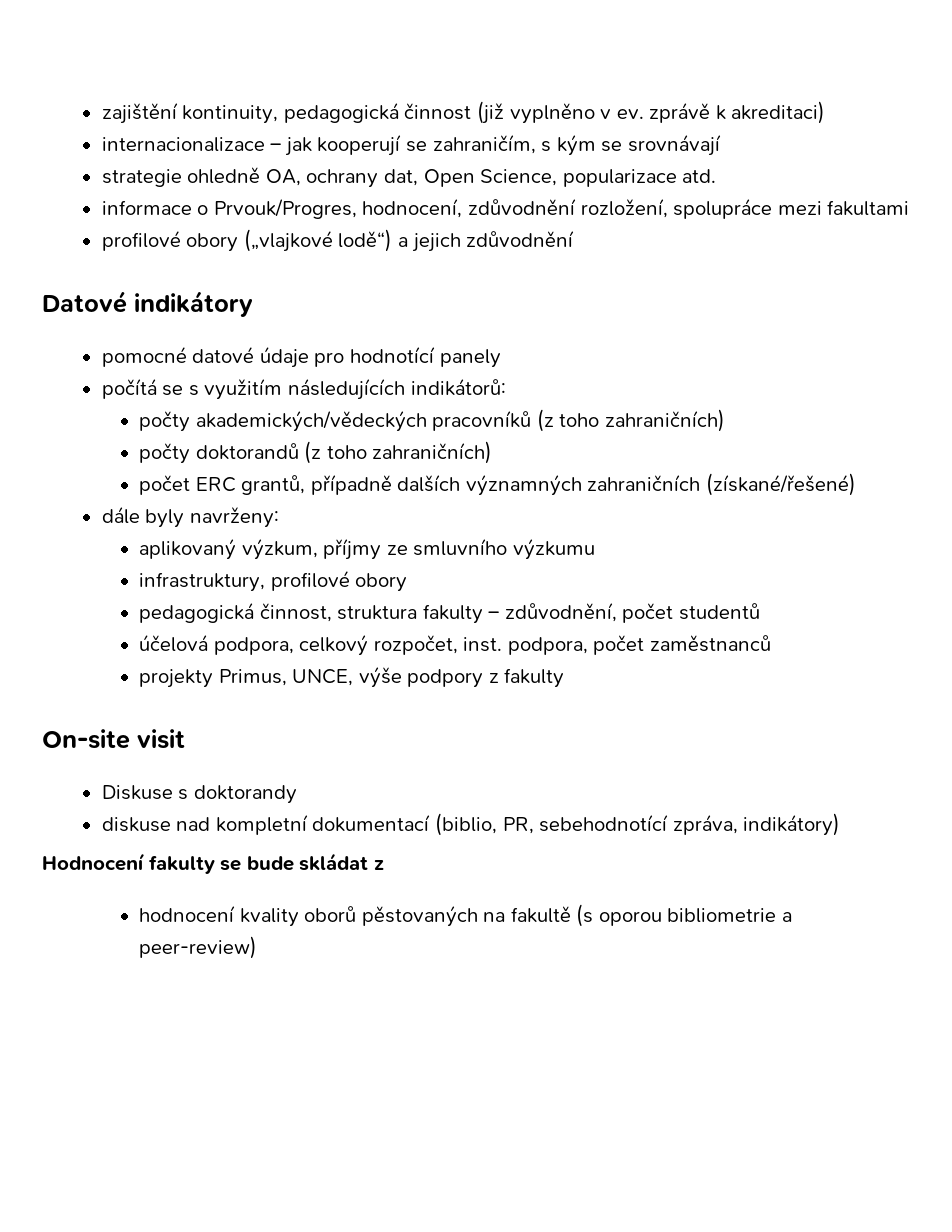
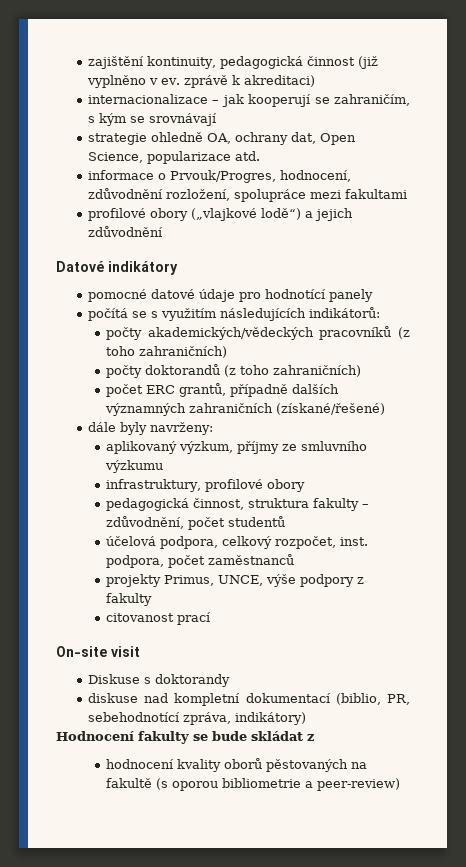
(565, 678) none -> [106,612,212,625] // citovanost prací

